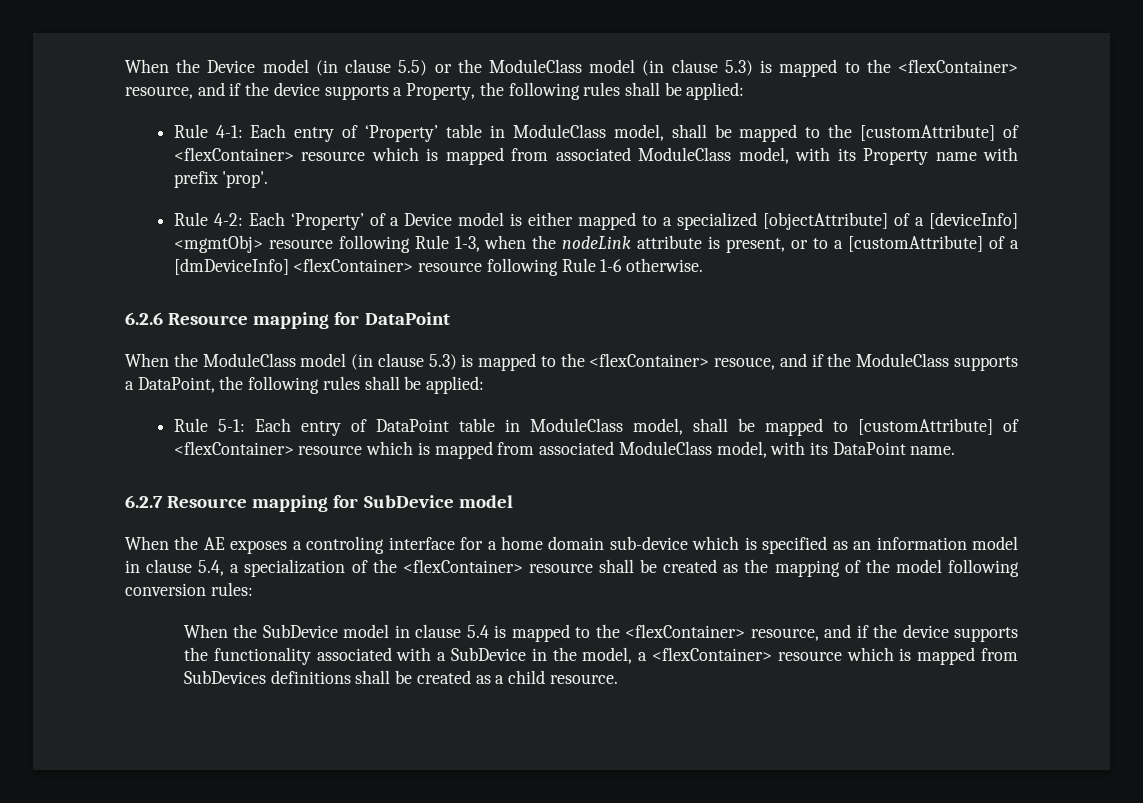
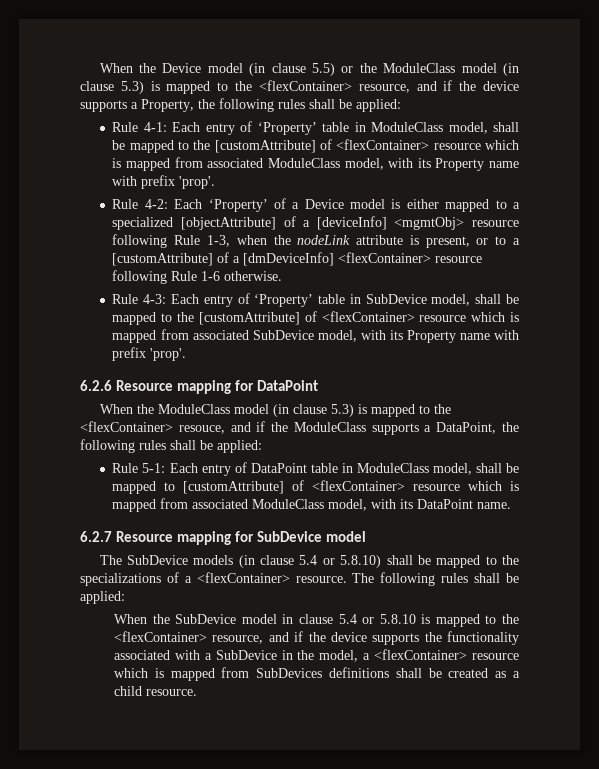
(704, 265) none -> [112,293,519,307] [112,311,519,325] [112,329,520,343] [112,347,187,361] // Rule 4-3: Each entry of ‘Property’ table in SubDevice model, shall be mapped to the [customAttribute] of <flexContainer> resource which is mapped from associated SubDevice model, with its Property name with prefix 'prop'.
[125,536,1019,554] [125,559,1019,577] [125,582,253,596] When the AE exposes a controling interface for a home domain sub-device which is specified as an information model in clause 5.4, a specialization of the <flexContainer> resource shall be created as the mapping of the model following conversion rules: -> [99,555,519,568] [80,572,520,586] [80,591,125,604] The SubDevice models (in clause 5.4 or 5.8.10) shall be mapped to the specializations of a <flexContainer> resource. The following rules shall be applied:
(489, 631) none -> [362,614,416,624] or 5.8.10

